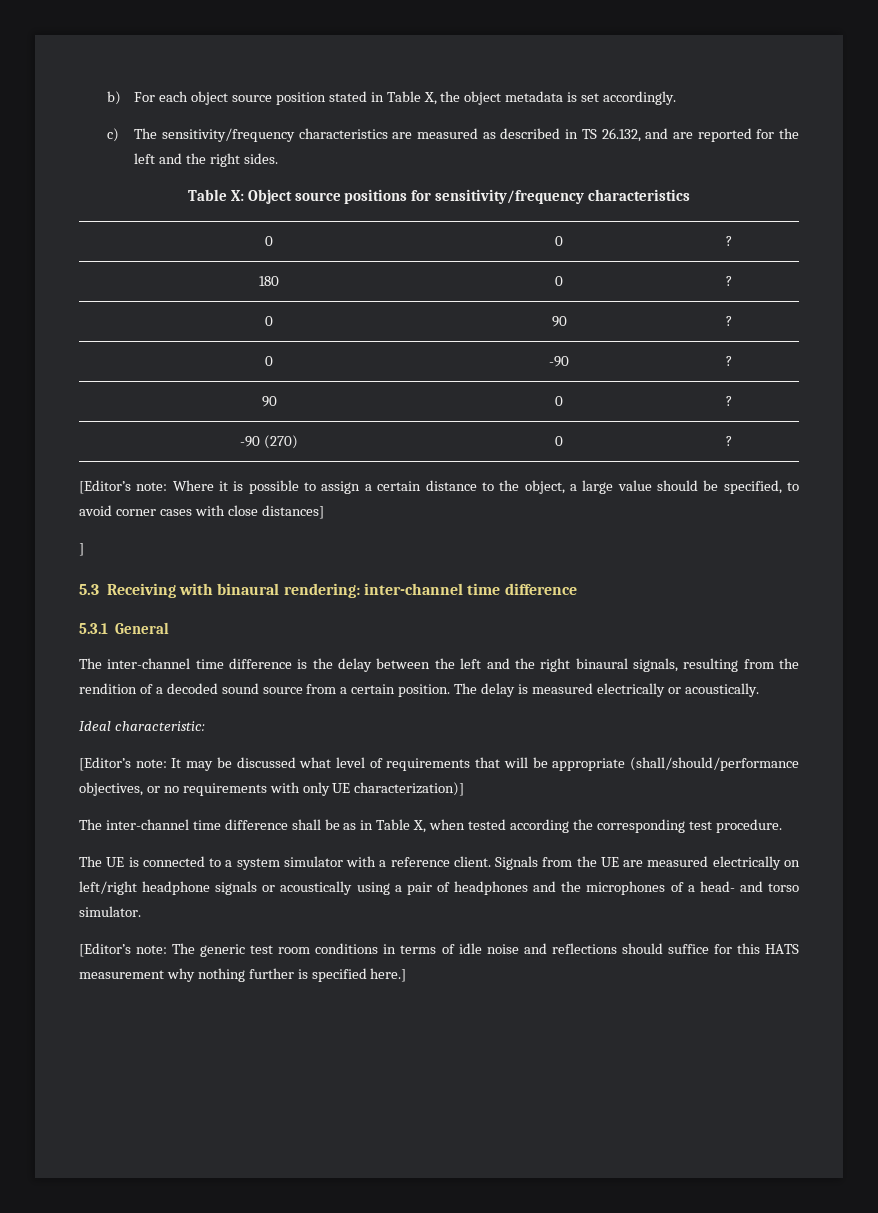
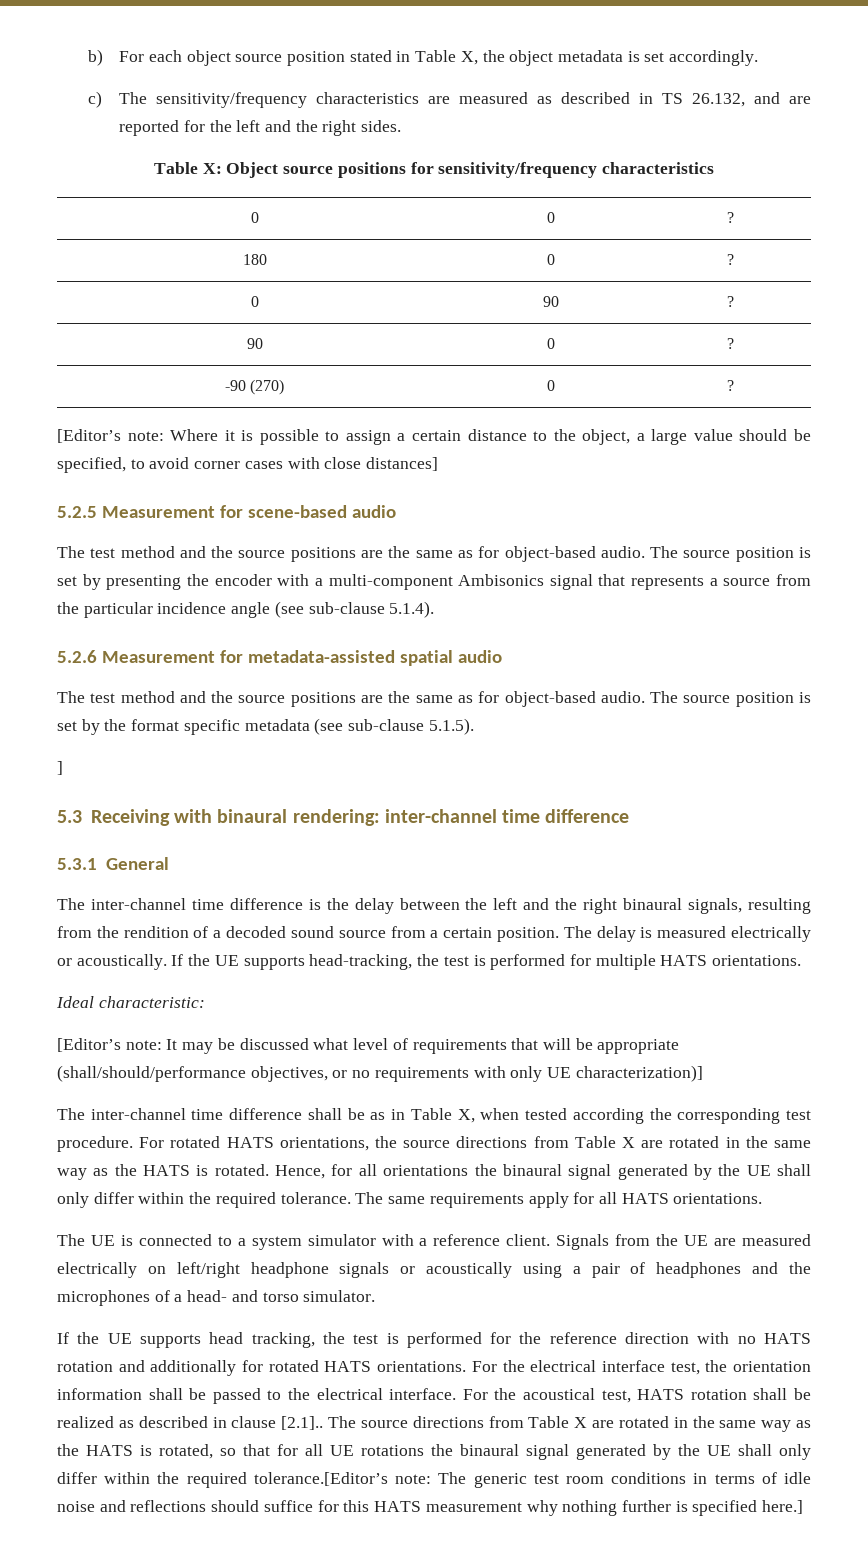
[265,356,273,366] [549,356,569,367] [726,356,732,366] // 0 | -90 | ? -> (734, 301) none
(324, 512) none -> [57,505,396,518] [57,546,811,562] [57,574,811,590] [57,601,435,618] [57,650,502,666] [57,691,811,707] [57,718,474,735] // 5.2.5 Measurement for scene-based audio // The test method and the source positions are the same as for object-based audio. The source position is set by presenting the encoder with a multi-component Ambisonics signal that represents a source from the particular incidence angle (see sub-clause 5.1.4). // 5.2.6 Measurement for metadata-assisted spatial audio // The test method and the source positions are the same as for object-based audio. The source position is set by the format specific metadata (see sub-clause 5.1.5).
(759, 690) none -> [171,954,802,970] If the UE supports head-tracking, the test is performed for multiple HATS orientations.
(782, 826) none -> [139,1136,812,1151] [57,1164,812,1180] [57,1192,763,1208] For rotated HATS orientations, the source directions from Table X are rotated in the same way as the HATS is rotated. Hence, for all orientations the binaural signal generated by the UE shall only differ within the required tolerance. The same requirements apply for all HATS orientations.
[79,943,131,957] [Editor’s -> [57,1332,811,1348] [57,1360,812,1376] [57,1388,812,1404] [57,1416,812,1432] [57,1444,811,1460] [57,1472,388,1488] If the UE supports head tracking, the test is performed for the reference direction with no HATS rotation and additionally for rotated HATS orientations. For the electrical interface test, the orientation information shall be passed to the electrical interface. For the acoustical test, HATS rotation shall be realized as described in clause [2.1].. The source directions from Table X are rotated in the same way as the HATS is rotated, so that for all UE rotations the binaural signal generated by the UE shall only differ within the required tolerance.[Editor’s

